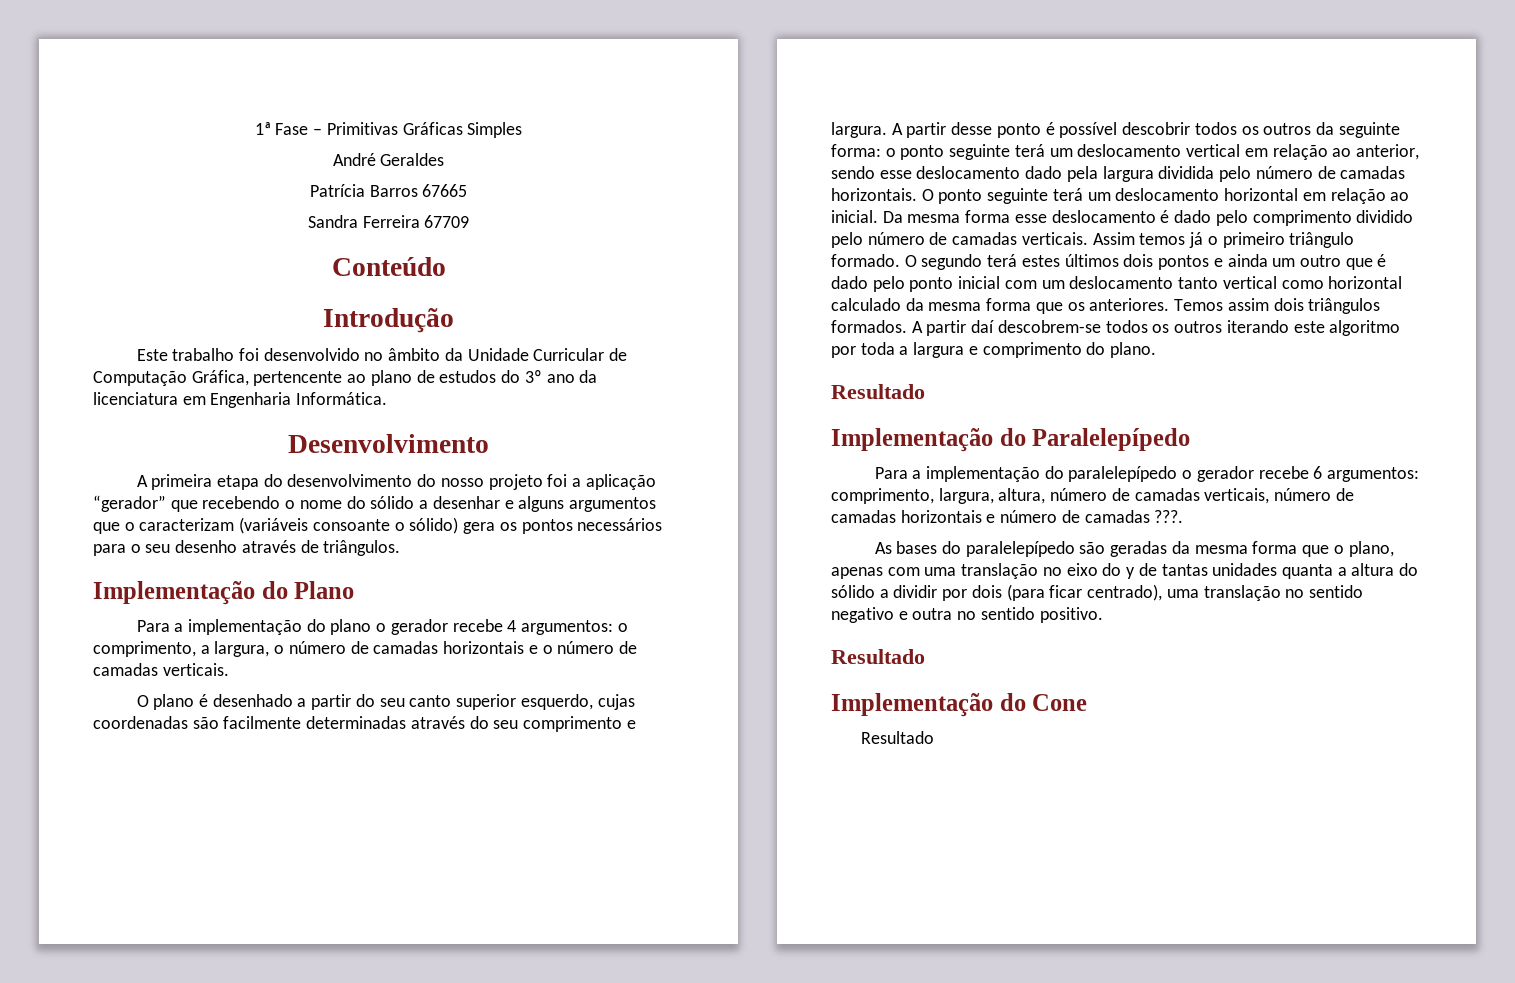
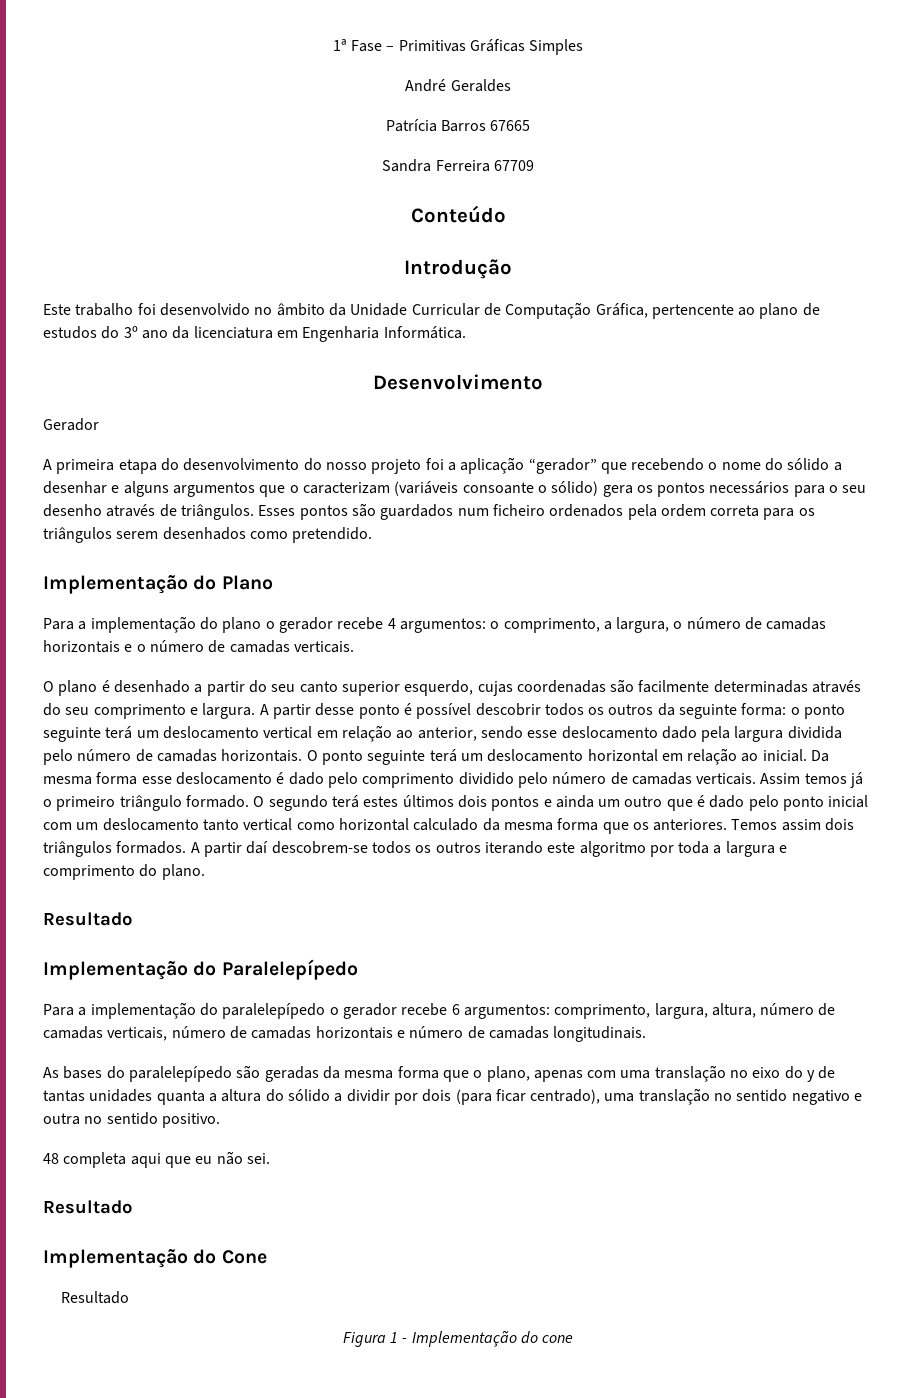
(489, 443) none -> [43,418,99,431] // Gerador
(401, 548) none -> [258,503,815,520] [43,527,373,543] Esses pontos são guardados num ficheiro ordenados pela ordem correta para os triângulos serem desenhados como pretendido.
[1154,510,1184,523] ???. -> [553,1026,647,1042] longitudinais.
(1103, 615) none -> [43,1151,270,1168] // 48 completa aqui que eu não sei.
(934, 737) none -> [342,1330,574,1347] // Figura 1 - Implementação do cone

